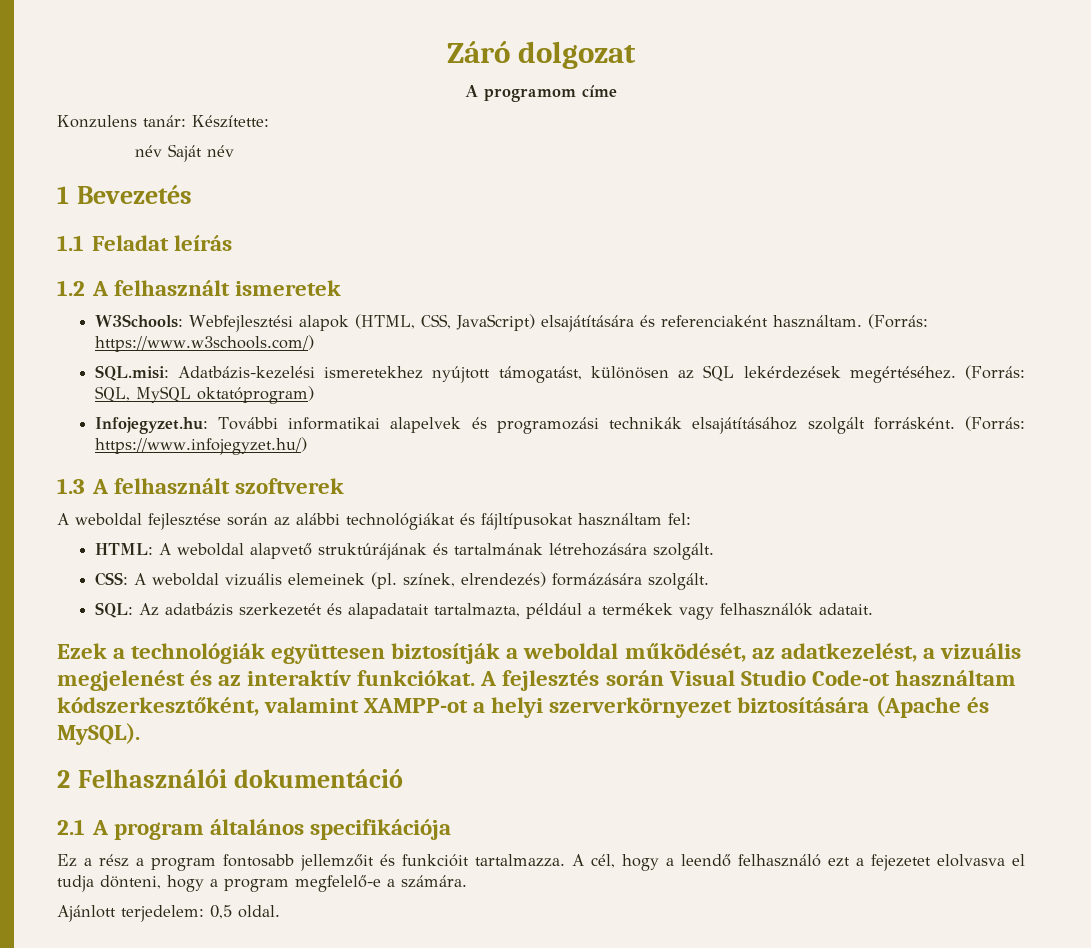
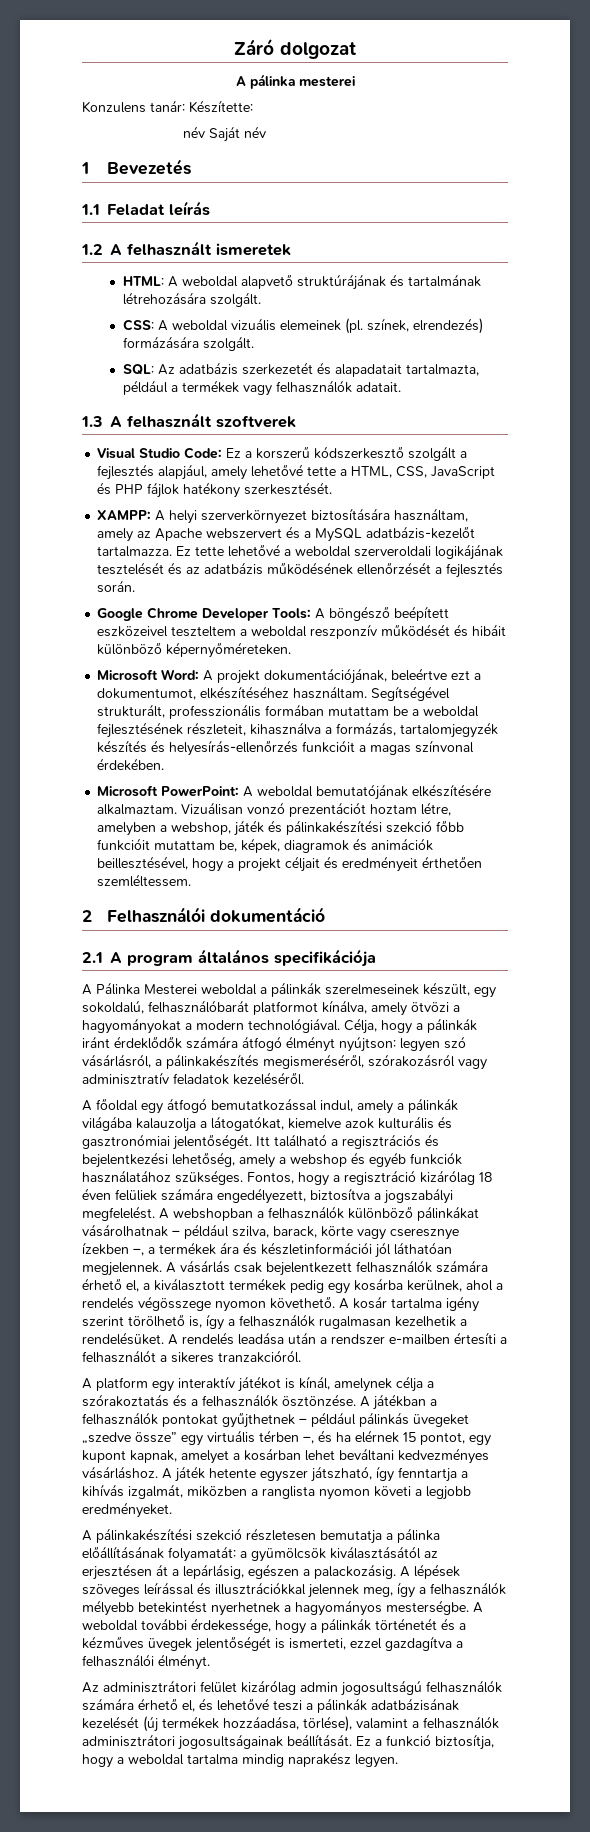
[484,85,617,102] programom címe -> [249,74,355,89] pálinka mesterei
[94,314,928,332] [94,335,314,352] [94,365,1026,383] [94,386,314,404] [94,416,1025,434] [94,437,307,455] [57,478,345,494] [57,513,691,530] // W3Schools: Webfejlesztési alapok (HTML, CSS, JavaScript) elsajátítására és referenciaként használtam. (Forrás: https://www.w3schools.com/) // SQL.misi: Adatbázis-kezelési ismeretekhez nyújtott támogatást, különösen az SQL lekérdezések megértéséhez. (Forrás: SQL, MySQL oktatóprogram) // Infojegyzet.hu: További informatikai alapelvek és programozási technikák elsajátításához szolgált forrásként. (Forrás: https://www.infojegyzet.hu/) // 1.3 A felhasznált szoftverek // A weboldal fejlesztése során az alábbi technológiákat és fájltípusokat használtam fel: -> (291, 249) none
[57,643,1021,664] [57,670,1016,691] [57,696,989,718] [57,723,140,745] Ezek a technológiák együttesen biztosítják a weboldal működését, az adatkezelést, a vizuális megjelenést és az interaktív funkciókat. A fejlesztés során Visual Studio Code-ot használtam kódszerkesztőként, valamint XAMPP-ot a helyi szerverkörnyezet biztosítására (Apache és MySQL). -> [81,413,296,428] [97,446,468,461] [97,464,496,480] [97,482,333,498] [97,508,469,524] [97,526,476,542] [97,544,504,560] [97,562,504,578] [97,580,136,593] [97,606,450,621] [97,624,507,639] [97,642,292,658] [97,668,482,684] [97,686,451,701] [97,704,480,719] [97,722,499,738] [97,740,475,756] [97,758,165,771] [97,784,492,800] [97,802,452,817] [97,820,465,836] [97,838,434,853] [97,856,483,872] [97,874,192,887] 1.3 A felhasznált szoftverek // Visual Studio Code: Ez a korszerű kódszerkesztő szolgált a fejlesztés alapjául, amely lehetővé tette a HTML, CSS, JavaScript és PHP fájlok hatékony szerkesztését. // XAMPP: A helyi szerverkörnyezet biztosítására használtam, amely az Apache webszervert és a MySQL adatbázis-kezelőt tartalmazza. Ez tette lehetővé a weboldal szerveroldali logikájának tesztelését és az adatbázis működésének ellenőrzését a fejlesztés során. // Google Chrome Developer Tools: A böngésző beépített eszközeivel teszteltem a weboldal reszponzív működését és hibáit különböző képernyőméreteken. // Microsoft Word: A projekt dokumentációjának, beleértve ezt a dokumentumot, elkészítéséhez használtam. Segítségével strukturált, professzionális formában mutattam be a weboldal fejlesztésének részleteit, kihasználva a formázás, tartalomjegyzék készítés és helyesírás-ellenőrzés funkcióit a magas színvonal érdekében. // Microsoft PowerPoint: A weboldal bemutatójának elkészítésére alkalmaztam. Vizuálisan vonzó prezentációt hoztam létre, amelyben a webshop, játék és pálinkakészítési szekció főbb funkcióit mutattam be, képek, diagramok és animációk beillesztésével, hogy a projekt céljait és eredményeit érthetően szemléltessem.
[57,854,1025,871] [57,875,467,892] [57,905,280,922] Ez a rész a program fontosabb jellemzőit és funkcióit tartalmazza. A cél, hogy a leendő felhasználó ezt a fejezetet elolvasva el tudja dönteni, hogy a program megfelelő-e a számára. // Ajánlott terjedelem: 0,5 oldal. -> [82,982,496,998] [82,1000,460,1016] [82,1018,477,1034] [82,1036,466,1052] [82,1054,487,1070] [82,1072,304,1085] [82,1098,458,1114] [82,1116,452,1132] [82,1134,439,1150] [82,1152,462,1168] [82,1170,492,1186] [82,1188,453,1204] [82,1206,479,1221] [82,1224,459,1240] [82,1242,452,1258] [82,1260,488,1276] [82,1278,503,1294] [82,1296,479,1312] [82,1314,467,1330] [82,1332,507,1345] [82,1350,301,1363] [82,1376,434,1392] [82,1394,437,1410] [82,1412,469,1428] [82,1430,491,1446] [82,1448,489,1464] [82,1466,468,1482] [82,1484,471,1500] [82,1502,172,1518] [82,1528,440,1544] [82,1546,438,1562] [82,1564,460,1580] [82,1582,506,1598] [82,1600,483,1616] [82,1618,466,1634] [82,1636,463,1652] [82,1654,210,1670] [82,1680,502,1696] [82,1698,459,1713] [82,1716,499,1732] [82,1734,494,1750] [82,1752,398,1768] A Pálinka Mesterei weboldal a pálinkák szerelmeseinek készült, egy sokoldalú, felhasználóbarát platformot kínálva, amely ötvözi a hagyományokat a modern technológiával. Célja, hogy a pálinkák iránt érdeklődők számára átfogó élményt nyújtson: legyen szó vásárlásról, a pálinkakészítés megismeréséről, szórakozásról vagy adminisztratív feladatok kezeléséről. // A főoldal egy átfogó bemutatkozással indul, amely a pálinkák világába kalauzolja a látogatókat, kiemelve azok kulturális és gasztronómiai jelentőségét. Itt található a regisztrációs és bejelentkezési lehetőség, amely a webshop és egyéb funkciók használatához szükséges. Fontos, hogy a regisztráció kizárólag 18 éven felüliek számára engedélyezett, biztosítva a jogszabályi megfelelést. A webshopban a felhasználók különböző pálinkákat vásárolhatnak – például szilva, barack, körte vagy cseresznye ízekben –, a termékek ára és készletinformációi jól láthatóan megjelennek. A vásárlás csak bejelentkezett felhasználók számára érhető el, a kiválasztott termékek pedig egy kosárba kerülnek, ahol a rendelés végösszege nyomon követhető. A kosár tartalma igény szerint törölhető is, így a felhasználók rugalmasan kezelhetik a rendelésüket. A rendelés leadása után a rendszer e-mailben értesíti a felhasználót a sikeres tranzakcióról. // A platform egy interaktív játékot is kínál, amelynek célja a szórakoztatás és a felhasználók ösztönzése. A játékban a felhasználók pontokat gyűjthetnek – például pálinkás üvegeket „szedve össze” egy virtuális térben –, és ha elérnek 15 pontot, egy kupont kapnak, amelyet a kosárban lehet beváltani kedvezményes vásárláshoz. A játék hetente egyszer játszható, így fenntartja a kihívás izgalmát, miközben a ranglista nyomon követi a legjobb eredményeket. // A pálinkakészítési szekció részletesen bemutatja a pálinka előállításának folyamatát: a gyümölcsök kiválasztásától az erjesztésen át a lepárlásig, egészen a palackozásig. A lépések szöveges leírással és illusztrációkkal jelennek meg, így a felhasználók mélyebb betekintést nyerhetnek a hagyományos mesterségbe. A weboldal további érdekessége, hogy a pálinkák történetét és a kézműves üvegek jelentőségét is ismerteti, ezzel gazdagítva a felhasználói élményt. // Az adminisztrátori felület kizárólag admin jogosultságú felhasználók számára érhető el, és lehetővé teszi a pálinkák adatbázisának kezelését (új termékek hozzáadása, törlése), valamint a felhasználók adminisztrátori jogosultságainak beállítását. Ez a funkció biztosítja, hogy a weboldal tartalma mindig naprakész legyen.

